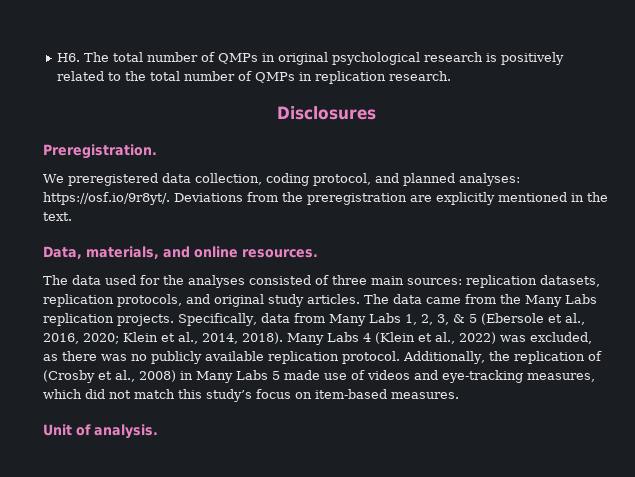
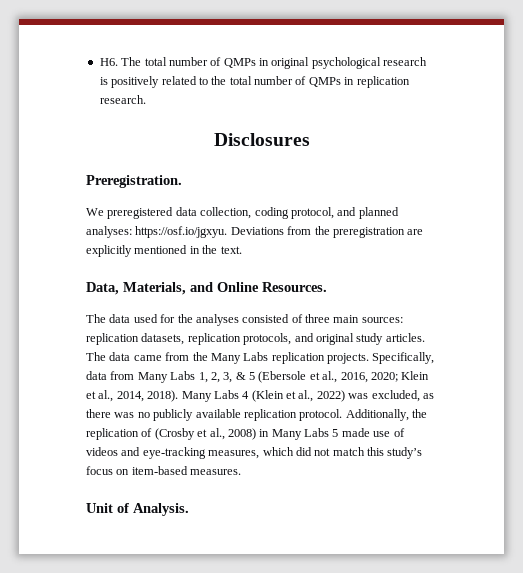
[43,192,170,205] https://osf.io/9r8yt/. -> [135,226,228,238] https://osf.io/jgxyu.
[86,246,318,259] materials, and online resources. -> [123,282,327,295] Materials, and Online Resources.
[94,424,158,439] analysis. -> [133,503,189,516] Analysis.

